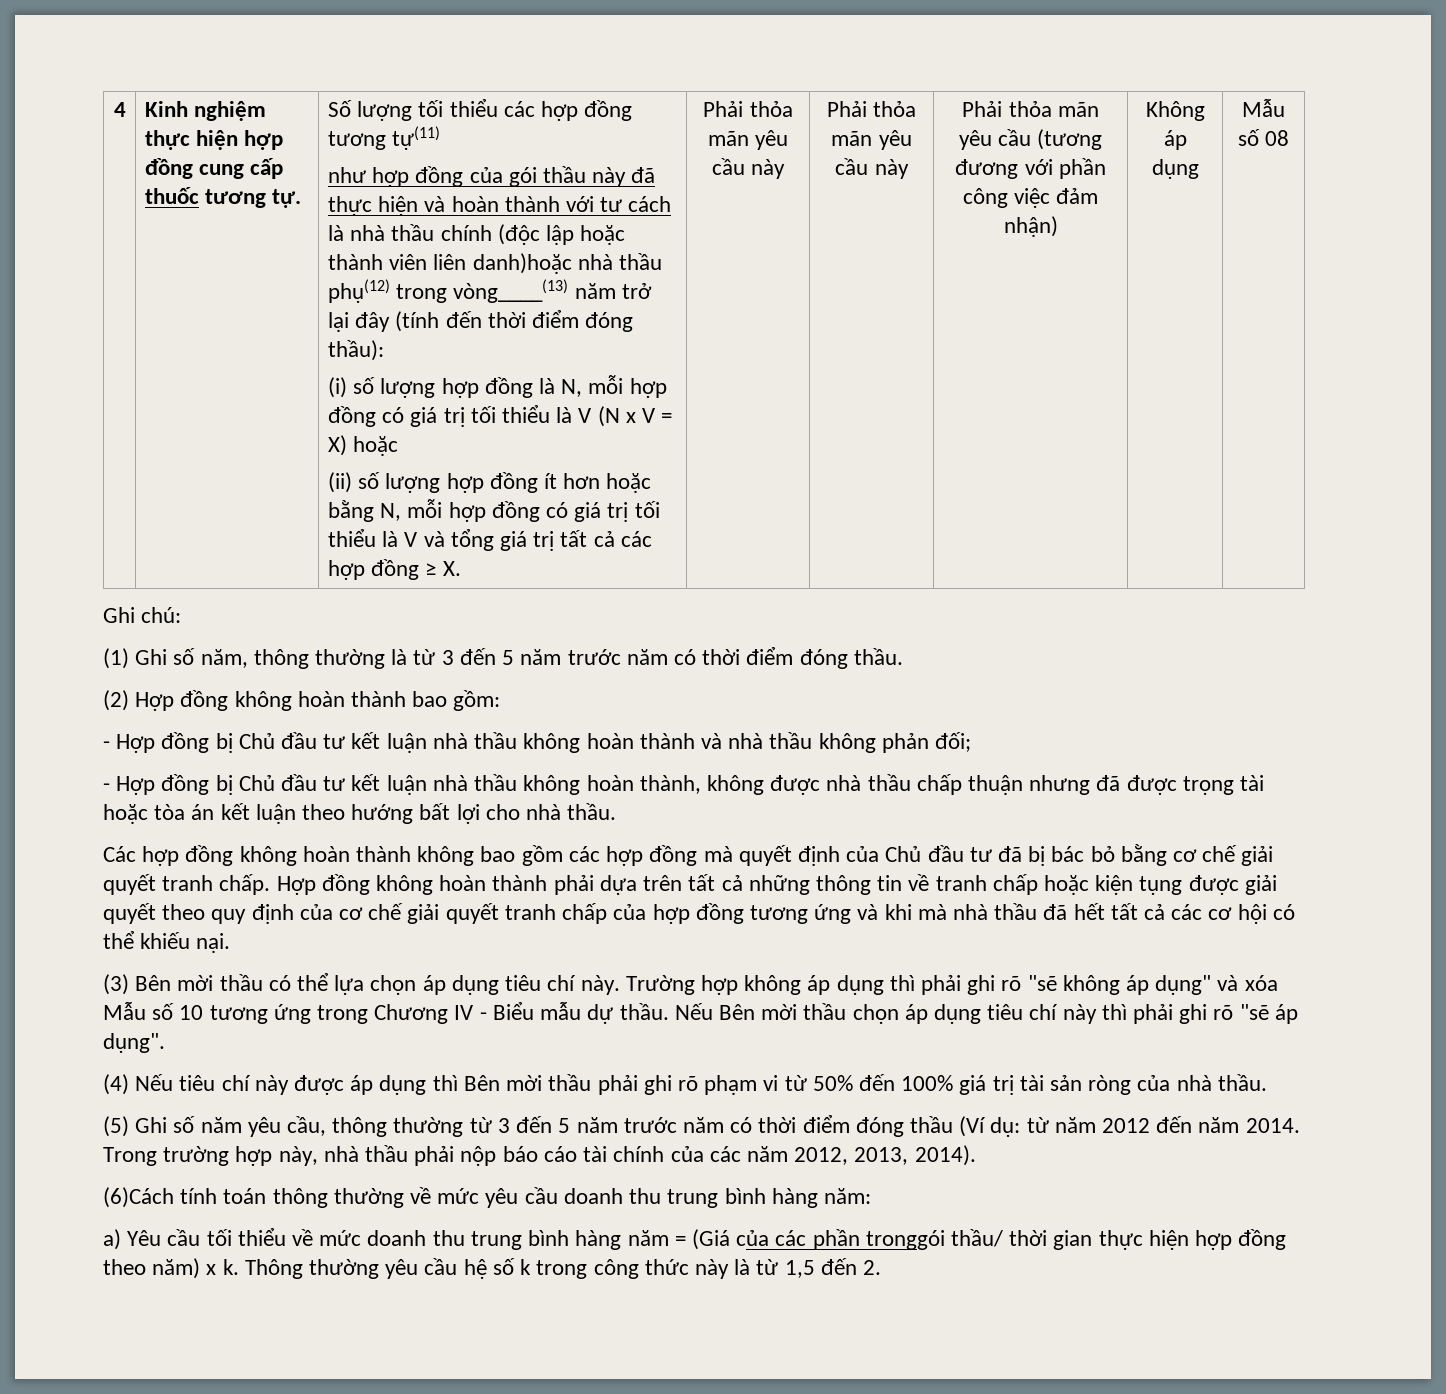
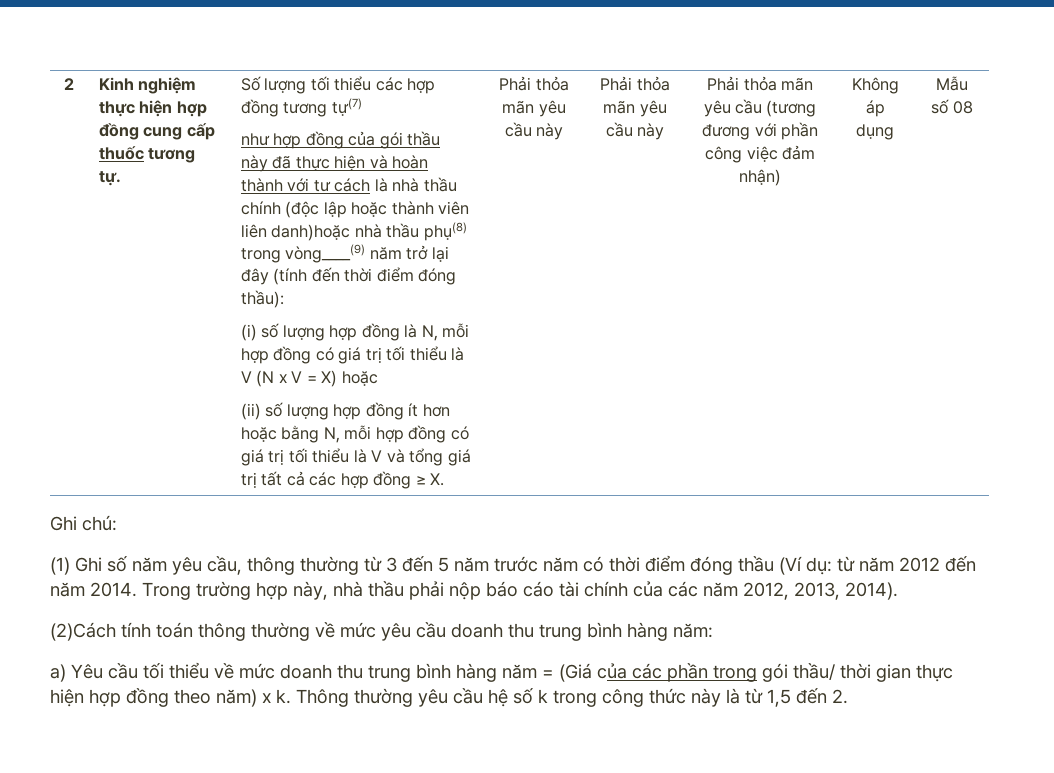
[113,102,126,117] 4 -> [63,78,74,90] 2
[392,126,441,150] tự(11) -> [331,98,362,116] tự(7)
[327,279,569,303] phụ(12) trong vòng____(13) -> [423,222,467,241] [240,244,366,263] phụ(8) trong vòng____(9)
[200,647,903,669] [103,690,501,711] [103,732,971,753] [103,774,1265,795] [103,803,617,824] [103,844,1274,866] [103,874,1277,895] [103,903,1295,924] [103,931,231,953] [103,973,1278,995] [103,1002,1298,1024] [103,1033,165,1053] [103,1074,1267,1095] [103,1116,196,1137] năm, thông thường là từ 3 đến 5 năm trước năm có thời điểm đóng thầu. // (2) Hợp đồng không hoàn thành bao gồm: // - Hợp đồng bị Chủ đầu tư kết luận nhà thầu không hoàn thành và nhà thầu không phản đối; // - Hợp đồng bị Chủ đầu tư kết luận nhà thầu không hoàn thành, không được nhà thầu chấp thuận nhưng đã được trọng tài hoặc tòa án kết luận theo hướng bất lợi cho nhà thầu. // Các hợp đồng không hoàn thành không bao gồm các hợp đồng mà quyết định của Chủ đầu tư đã bị bác bỏ bằng cơ chế giải quyết tranh chấp. Hợp đồng không hoàn thành phải dựa trên tất cả những thông tin về tranh chấp hoặc kiện tụng được giải quyết theo quy định của cơ chế giải quyết tranh chấp của hợp đồng tương ứng và khi mà nhà thầu đã hết tất cả các cơ hội có thể khiếu nại. // (3) Bên mời thầu có thể lựa chọn áp dụng tiêu chí này. Trường hợp không áp dụng thì phải ghi rõ "sẽ không áp dụng" và xóa Mẫu số 10 tương ứng trong Chương IV - Biểu mẫu dự thầu. Nếu Bên mời thầu chọn áp dụng tiêu chí này thì phải ghi rõ "sẽ áp dụng". // (4) Nếu tiêu chí này được áp dụng thì Bên mời thầu phải ghi rõ phạm vi từ 50% đến 100% giá trị tài sản ròng của nhà thầu. // (5) Ghi số -> (128, 564) none
[103,1187,174,1208] (6)Cách -> [50,622,116,641] (2)Cách
[865,1230,945,1250] tronggói -> [713,663,788,682] trong gói

